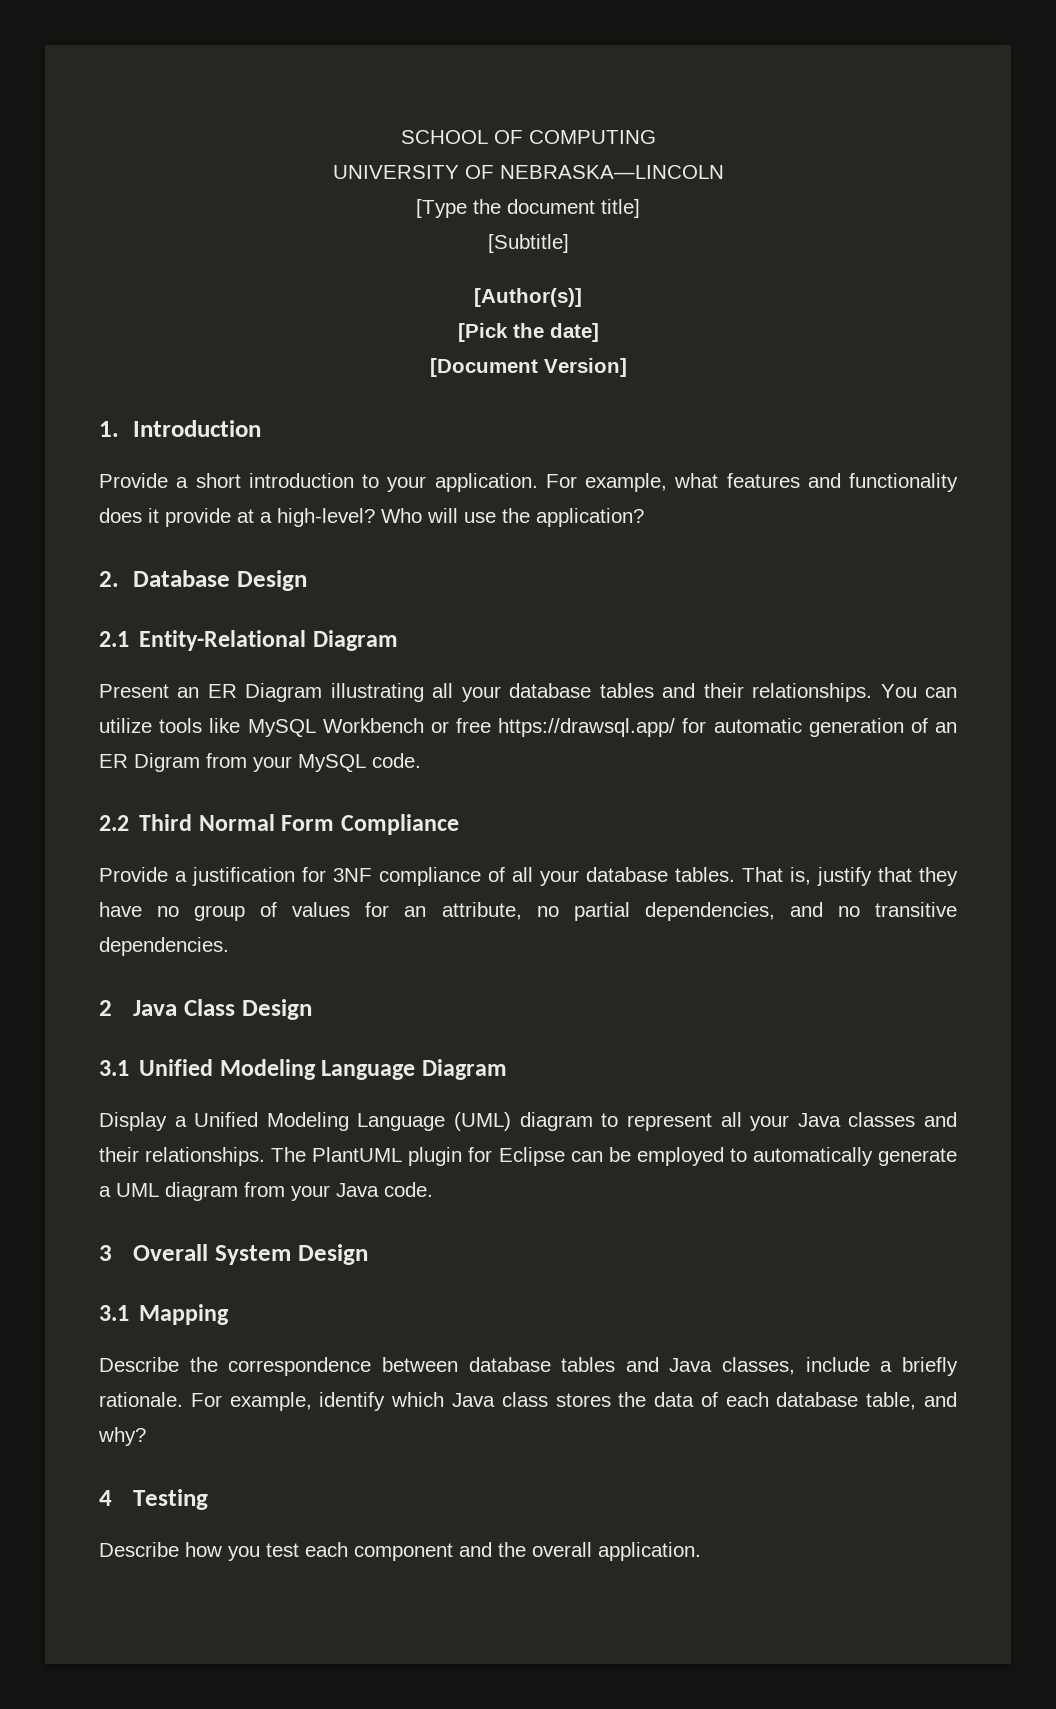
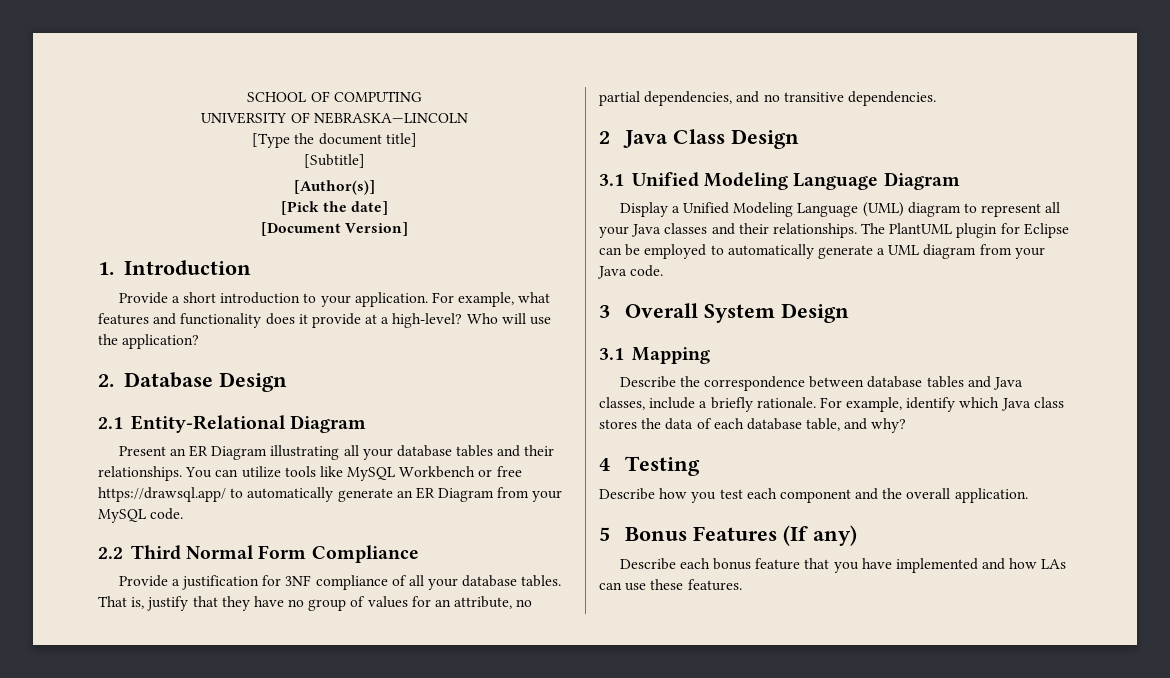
[682,718,957,737] [99,753,200,772] for automatic generation of an ER Digram -> [230,487,495,502] to automatically generate an ER Diagram
(701, 1551) none -> [599,525,857,546] [619,558,1067,573] [599,579,742,591] // 5 Bonus Features (If any) // Describe each bonus feature that you have implemented and how LAs can use these features.

